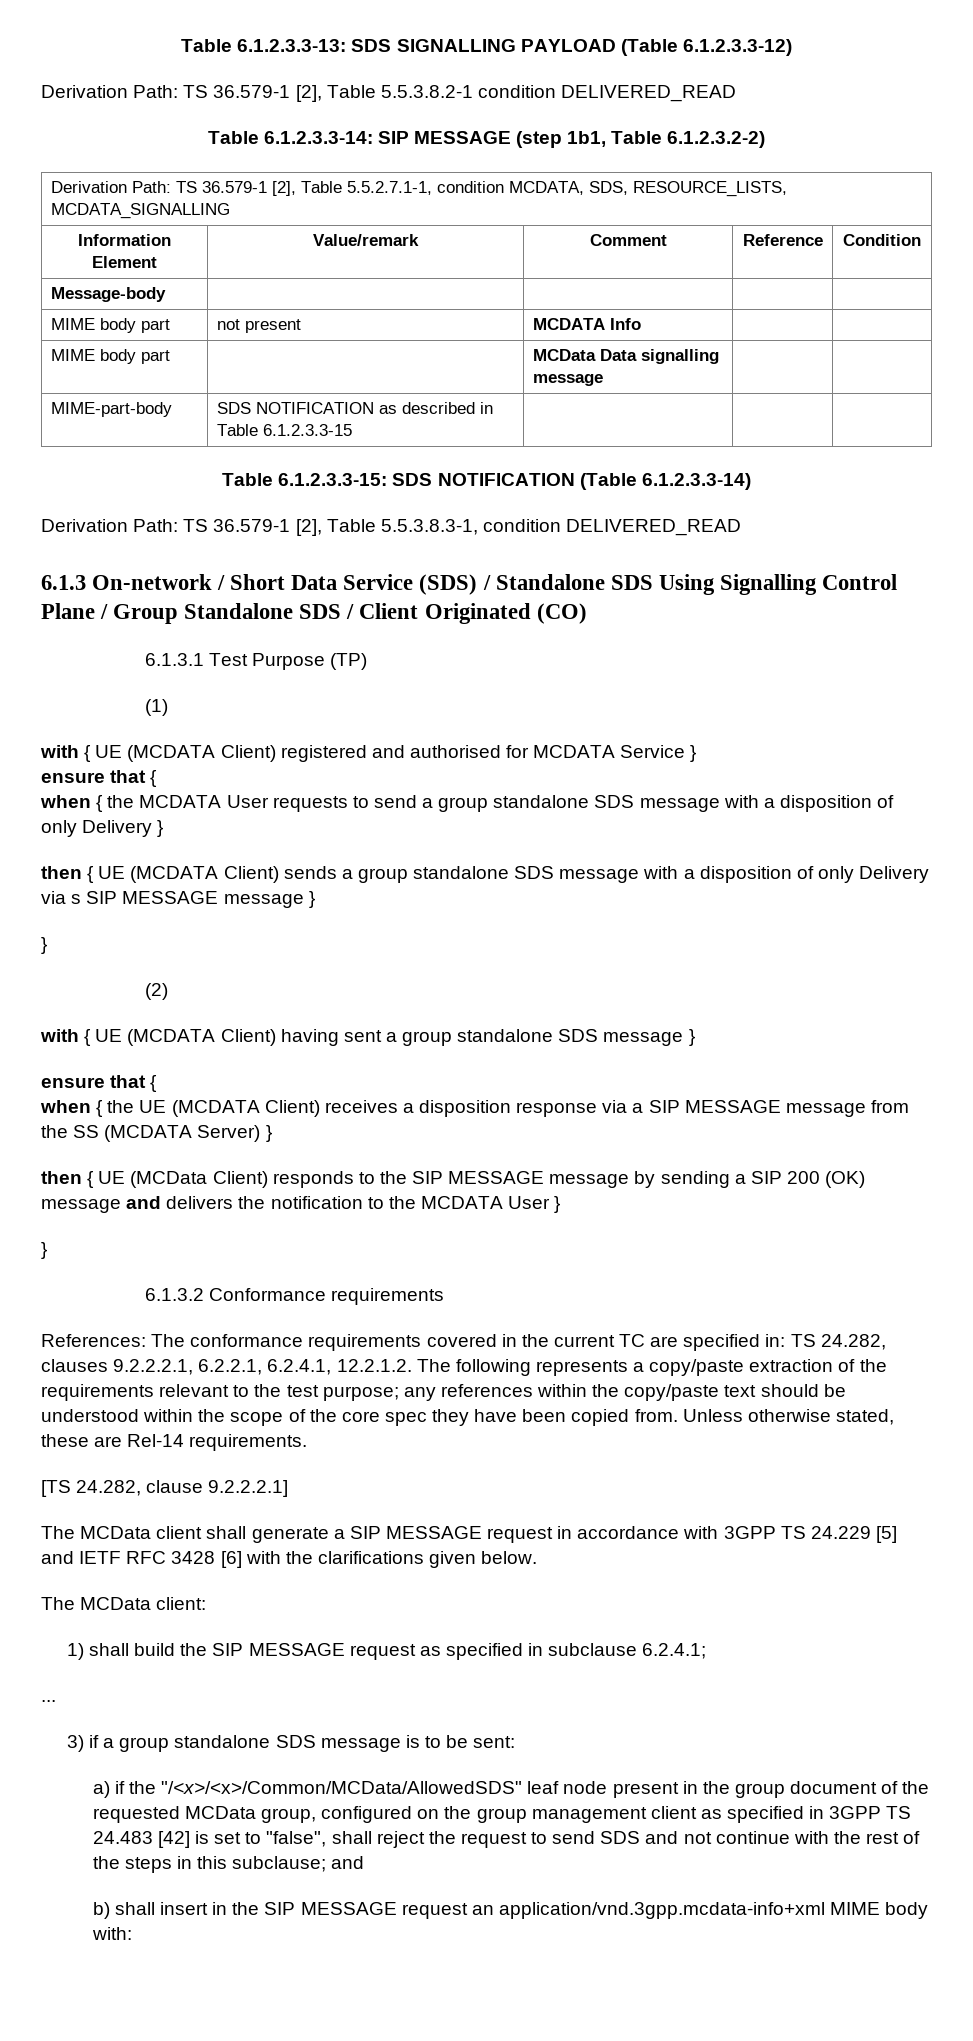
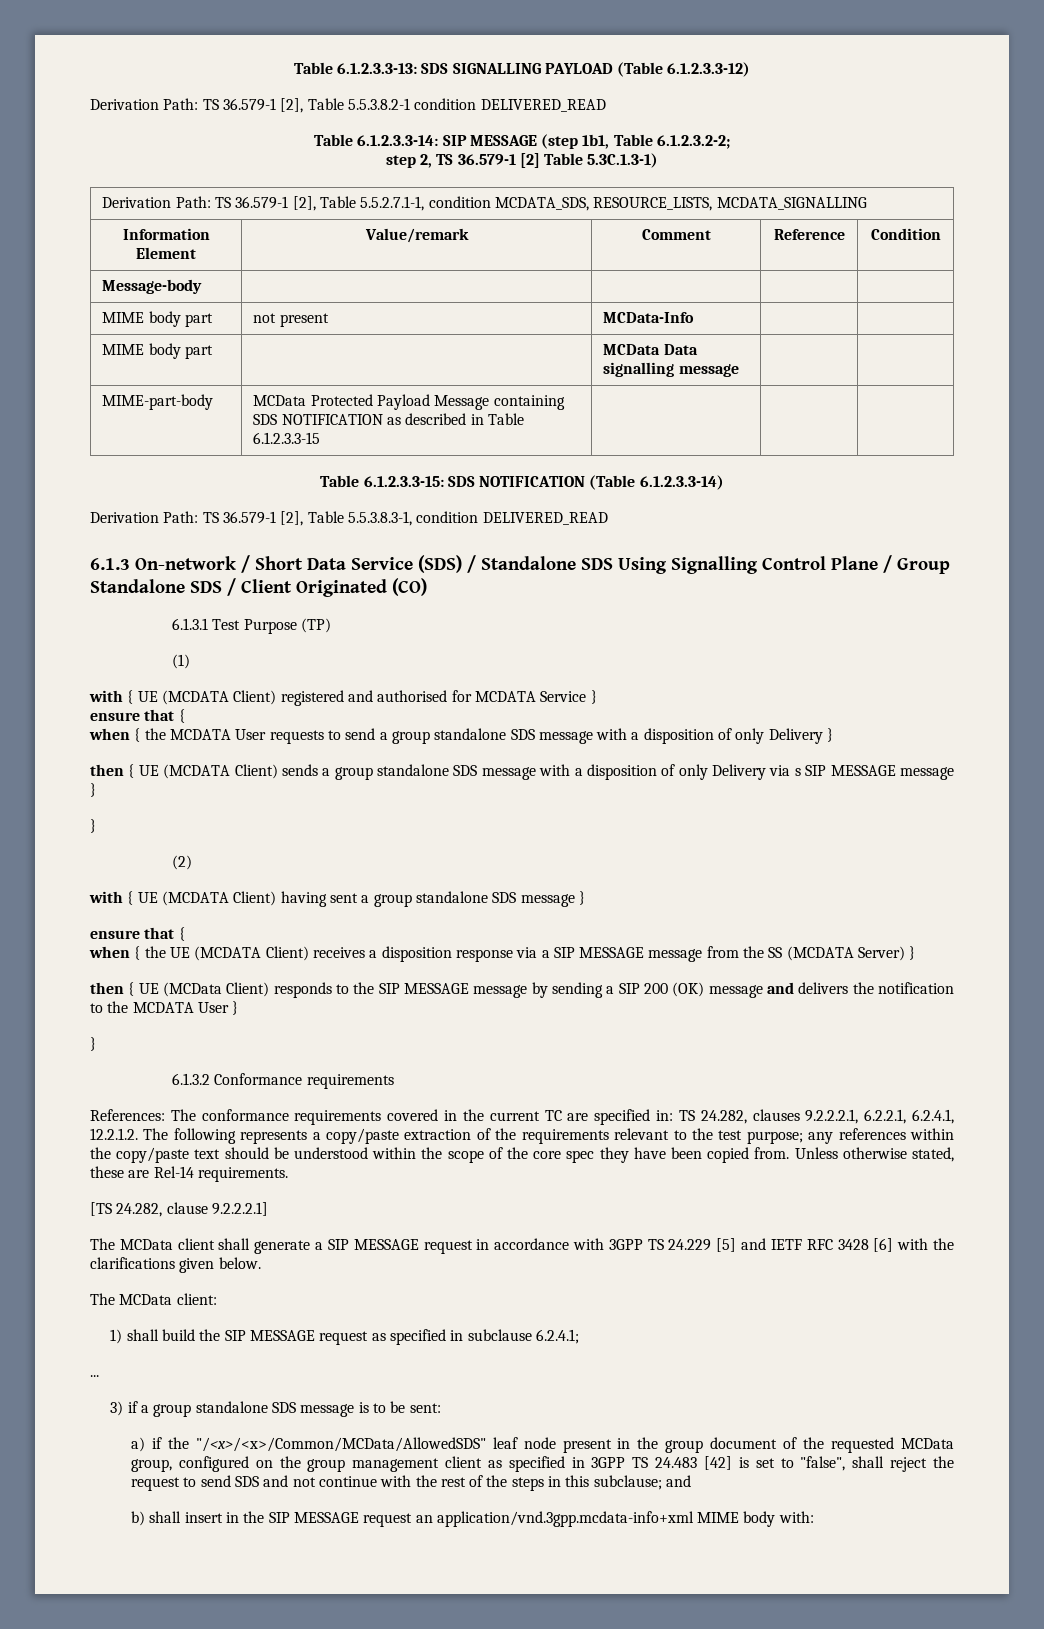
[667,131,766,148] 6.1.2.3.2-2) -> [657,135,731,149] [385,153,659,168] 6.1.2.3.2-2; // step 2, TS 36.579-1 [2] Table 5.3C.1.3-1)
[508,181,628,195] MCDATA, SDS, -> [494,197,589,211] MCDATA_SDS,
[532,318,641,330] MCDATA Info -> [603,312,695,323] MCData-Info
(172, 409) none -> [253,394,565,410] MCData Protected Payload Message containing

